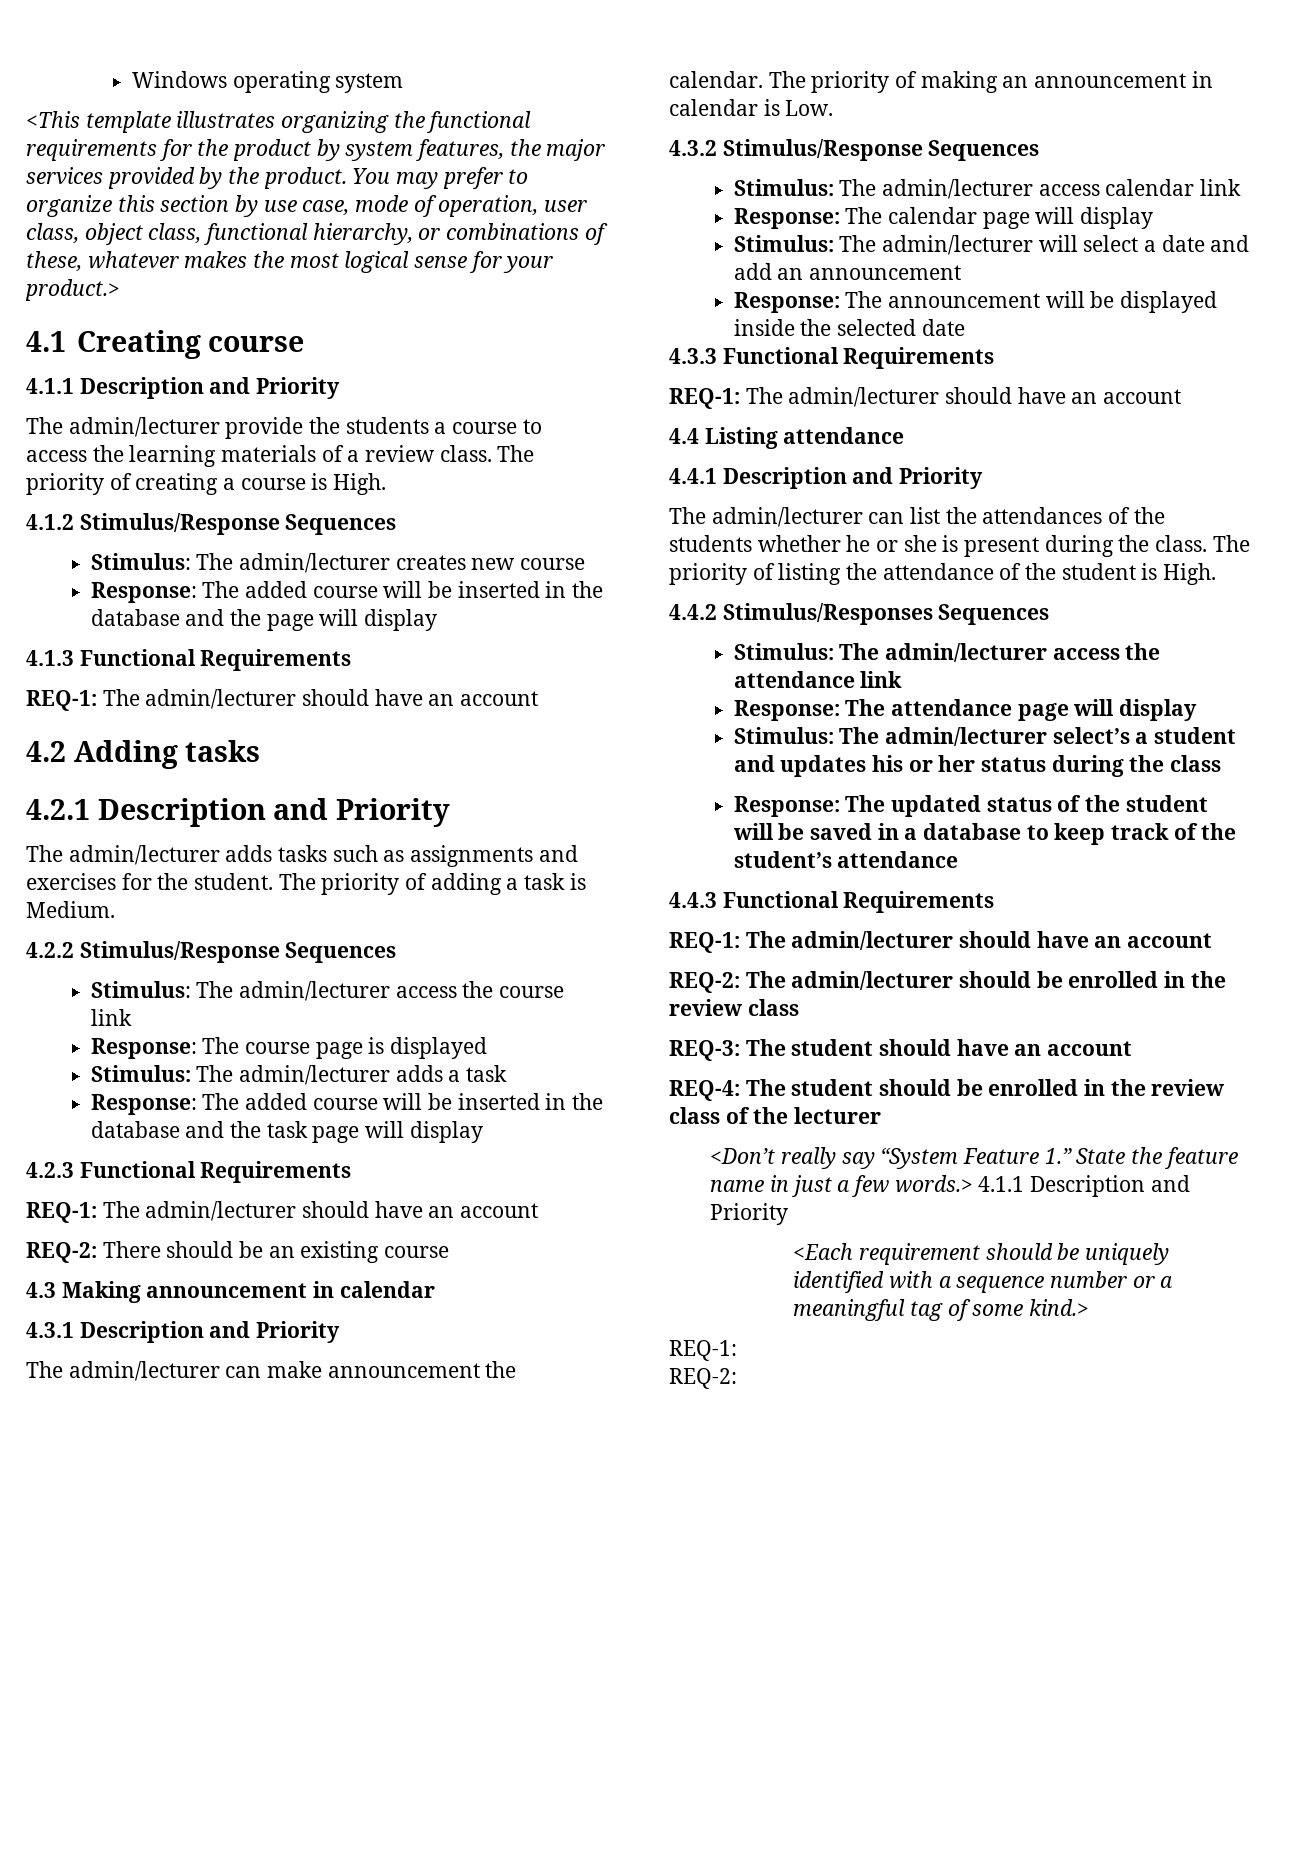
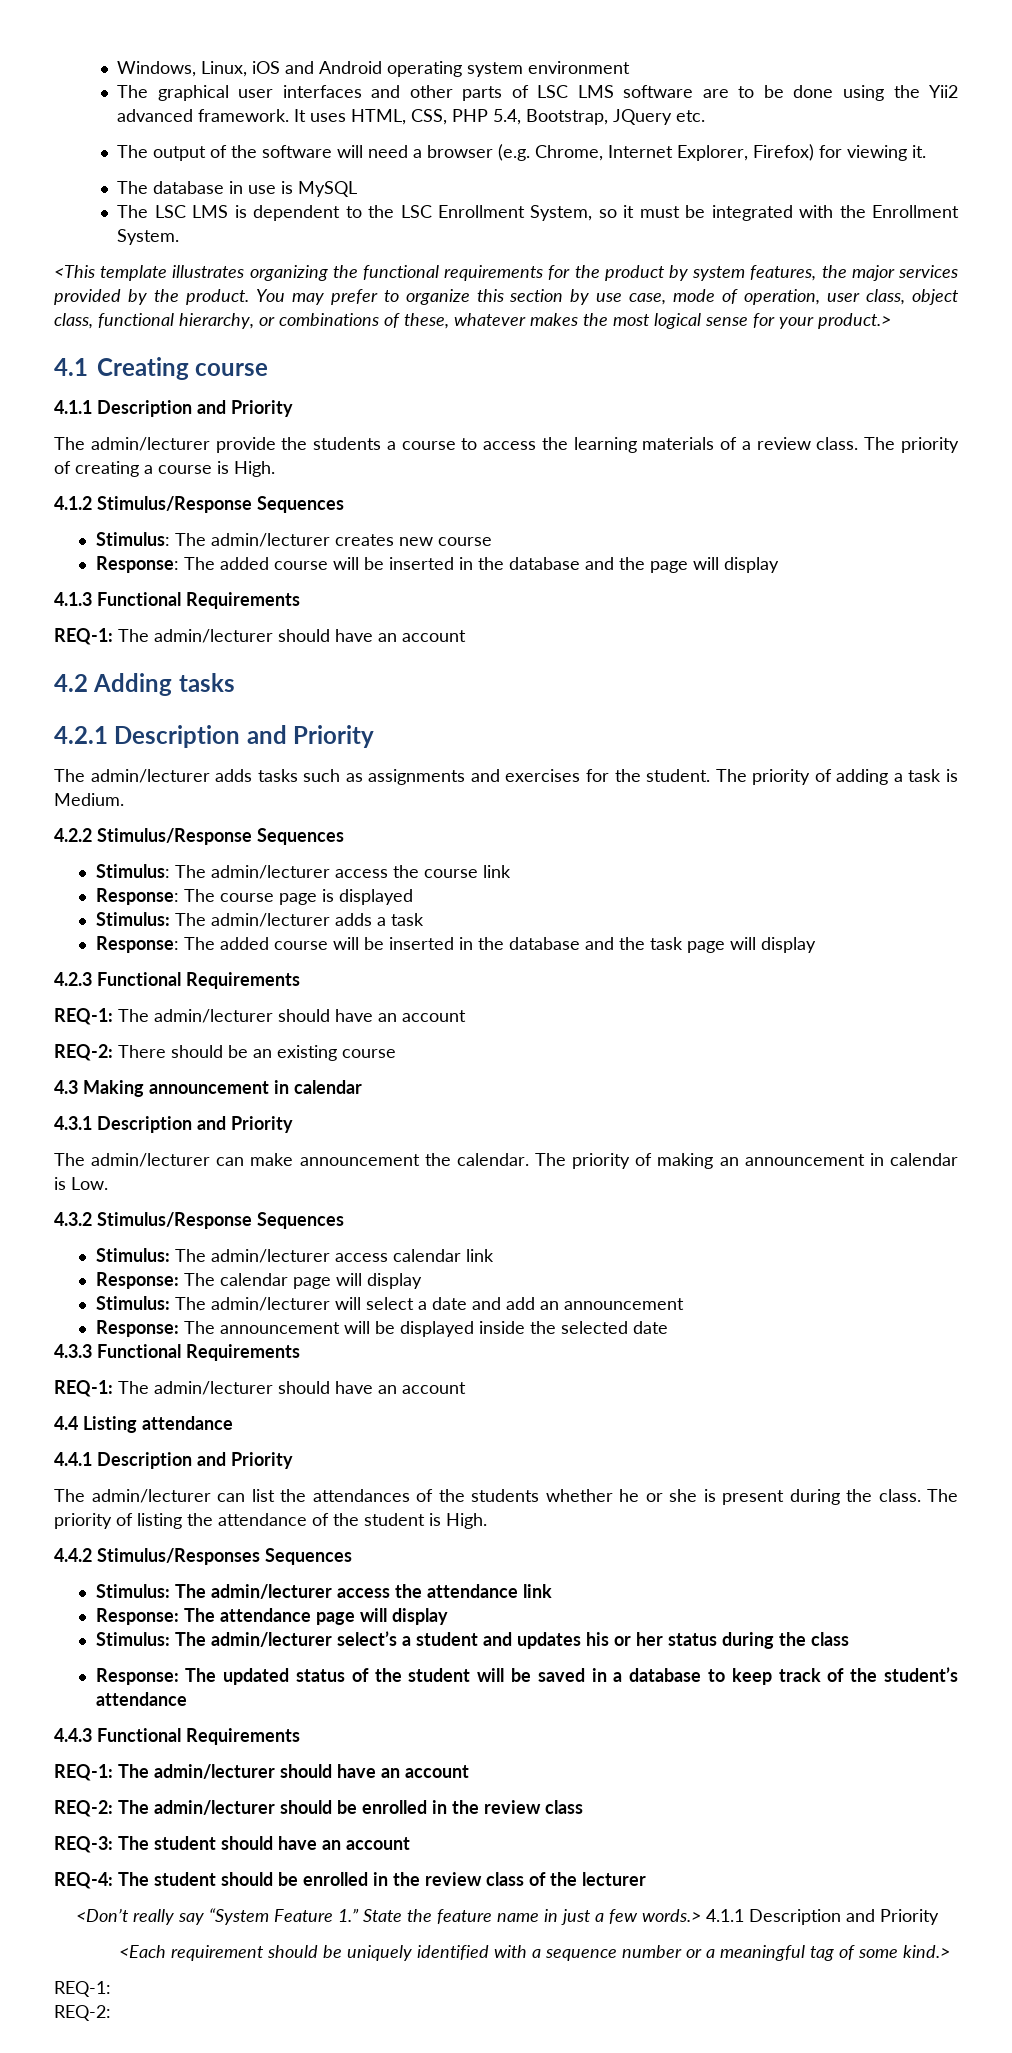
[131,71,404,93] Windows operating system -> [117,61,631,77] [117,85,958,101] [117,109,706,125] [117,144,927,161] [117,181,358,197] [117,205,960,221] [117,229,180,245] Windows, Linux, iOS and Android operating system environment // The graphical user interfaces and other parts of LSC LMS software are to be done using the Yii2 advanced framework. It uses HTML, CSS, PHP 5.4, Bootstrap, JQuery etc. // The output of the software will need a browser (e.g. Chrome, Internet Explorer, Firefox) for viewing it. // The database in use is MySQL // The LSC LMS is dependent to the LSC Enrollment System, so it must be integrated with the Enrollment System.

